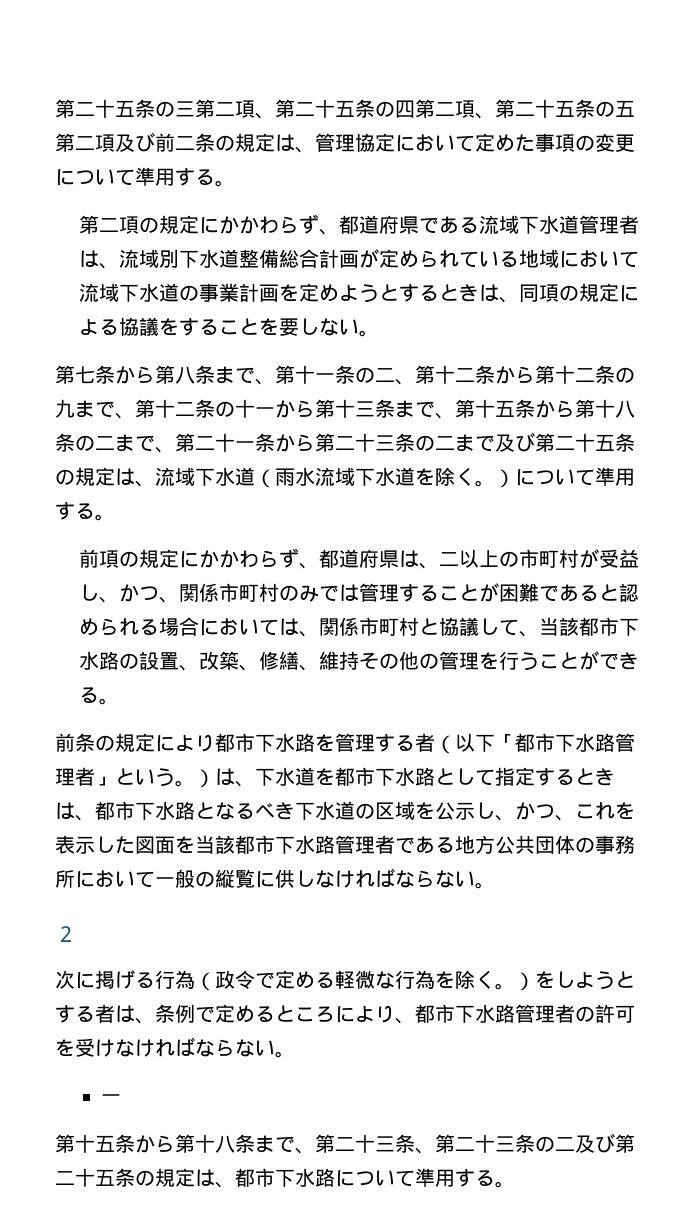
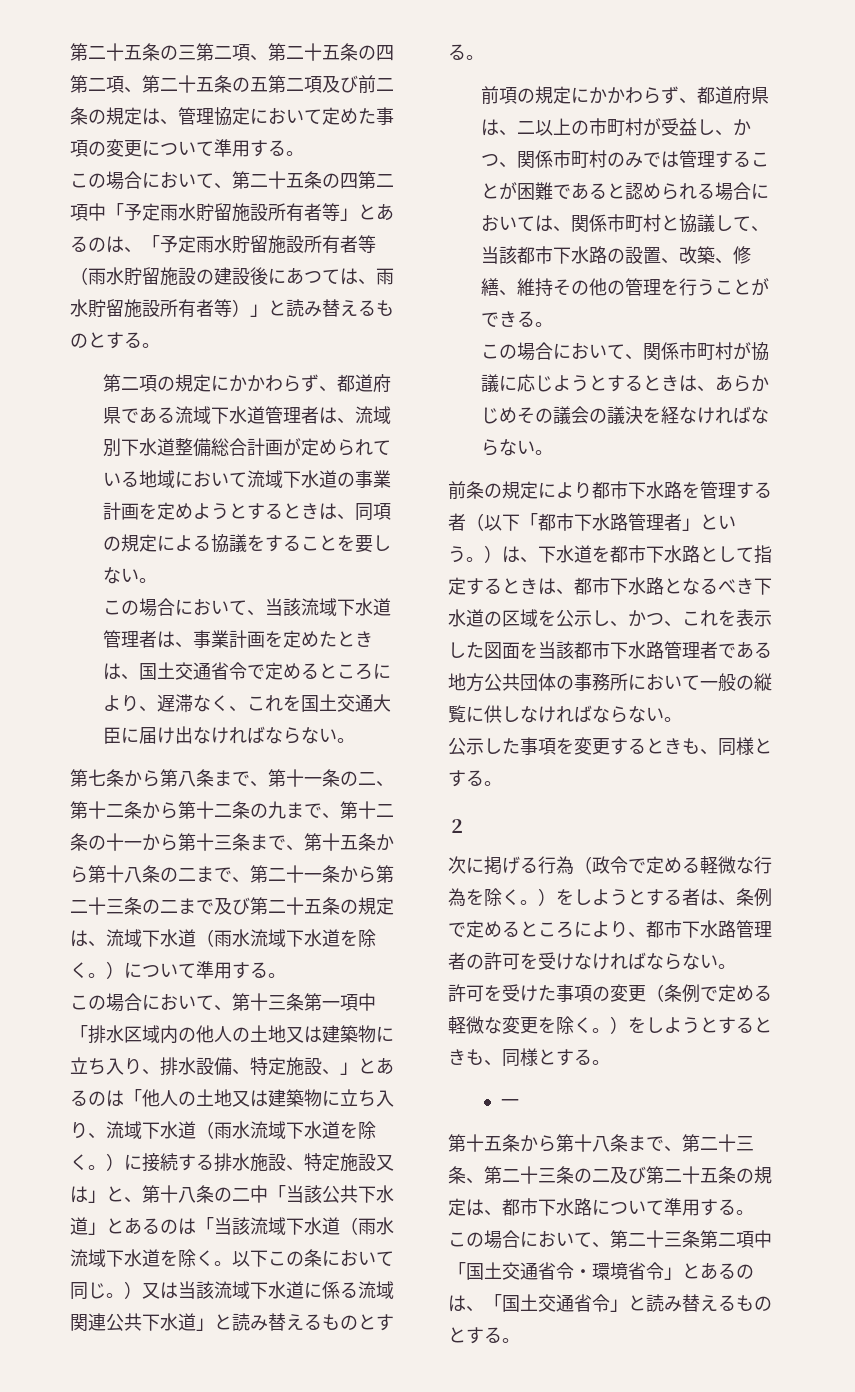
(235, 183) none -> [70,171,394,190] [70,203,394,222] [70,235,376,254] [70,267,394,286] [70,299,394,318] [70,332,160,349] // この場合において、第二十五条の四第二項中「予定雨水貯留施設所有者等」とあるのは、「予定雨水貯留施設所有者等（雨水貯留施設の建設後にあつては、雨水貯留施設所有者等）」と読み替えるものとする。
(379, 333) none -> [102,598,391,617] [102,630,373,648] [102,662,391,680] [102,694,391,713] [102,726,355,744] // この場合において、当該流域下水道管理者は、事業計画を定めたときは、国土交通省令で定めるところにより、遅滞なく、これを国土交通大臣に届け出なければならない。
(115, 517) none -> [70,993,376,1012] [70,1025,394,1044] [70,1057,394,1076] [70,1089,394,1107] [70,1121,376,1139] [70,1153,394,1172] [70,1185,394,1203] [70,1217,394,1235] [70,1249,394,1267] [70,1281,394,1300] [70,1313,394,1331] [448,44,484,60] // この場合において、第十三条第一項中「排水区域内の他人の土地又は建築物に立ち入り、排水設備、特定施設、」とあるのは「他人の土地又は建築物に立ち入り、流域下水道（雨水流域下水道を除く。）に接続する排水施設、特定施設又は」と、第十八条の二中「当該公共下水道」とあるのは「当該流域下水道（雨水流域下水道を除く。以下この条において同じ。）又は当該流域下水道に係る流域関連公共下水道」と読み替えるものとする。
(119, 701) none -> [480,342,769,361] [480,374,769,392] [480,406,769,424] [480,439,553,456] // この場合において、関係市町村が協議に応じようとするときは、あらかじめその議会の議決を経なければならない。
(495, 885) none -> [448,737,772,756] [448,770,502,787] // 公示した事項を変更するときも、同様とする。
(295, 1054) none -> [448,984,772,1003] [448,1016,772,1034] [448,1048,610,1067] // 許可を受けた事項の変更（条例で定める軽微な変更を除く。）をしようとするときも、同様とする。
(515, 1184) none -> [448,1230,772,1249] [448,1262,754,1280] [448,1294,772,1312] [448,1327,520,1344] // この場合において、第二十三条第二項中「国土交通省令・環境省令」とあるのは、「国土交通省令」と読み替えるものとする。

